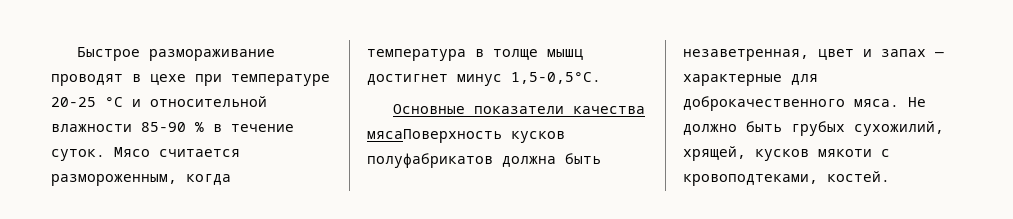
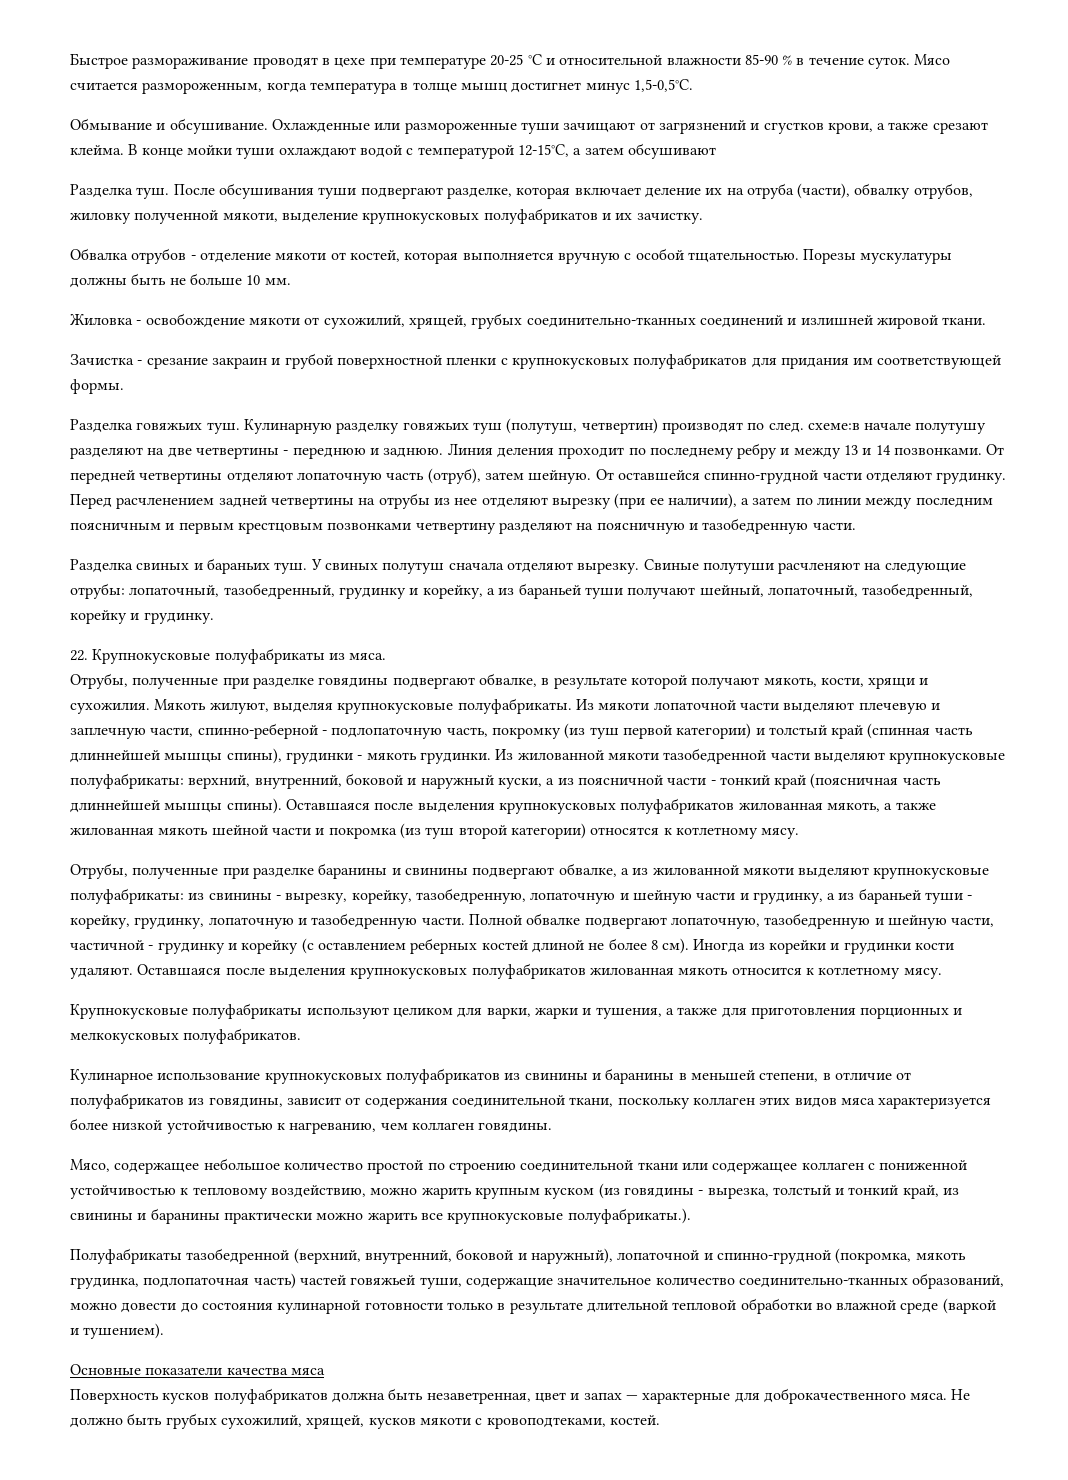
(601, 78) none -> [70,118,988,134] [70,143,716,159] [70,183,973,199] [70,208,703,224] [70,248,953,264] [70,273,291,288] [70,313,987,329] [70,353,1002,369] [70,379,124,394] [70,418,987,434] [70,443,1005,459] [70,468,1007,484] [70,493,993,509] [70,518,856,534] [70,558,966,574] [70,583,974,599] [70,610,214,624] [70,648,387,664] [70,673,929,689] [70,698,940,714] [70,723,973,739] [70,748,1006,764] [70,773,941,789] [70,798,936,814] [70,823,800,839] [70,863,990,879] [70,888,973,904] [70,913,995,929] [70,938,955,954] [70,963,942,979] [70,1003,963,1019] [70,1028,302,1044] [70,1068,912,1084] [70,1093,992,1109] [70,1118,553,1134] [70,1158,968,1174] [70,1183,960,1199] [70,1208,691,1224] [70,1248,966,1264] [70,1273,1005,1289] [70,1298,996,1314] [70,1323,165,1339] // Обмывание и обсушивание. Охлажденные или размороженные туши зачищают от загрязнений и сгустков крови, а также срезают клейма. В конце мойки туши охлаждают водой с температурой 12-15°С, а затем обсушивают // Разделка туш. После обсушивания туши подвергают разделке, которая включает деление их на отруба (части), обвалку отрубов, жиловку полученной мякоти, выделение крупнокусковых полуфабрикатов и их зачистку. // Обвалка отрубов - отделение мякоти от костей, которая выполняется вручную с особой тщательностью. Порезы мускулатуры должны быть не больше 10 мм. // Жиловка - освобождение мякоти от сухожилий, хрящей, грубых соединительно-тканных соединений и излишней жировой ткани. // Зачистка - срезание закраин и грубой поверхностной пленки с крупнокусковых полуфабрикатов для придания им соответствующей формы. // Разделка говяжьих туш. Кулинарную разделку говяжьих туш (полутуш, четвертин) производят по след. схеме:в начале полутушу разделяют на две четвертины - переднюю и заднюю. Линия деления проходит по последнему ребру и между 13 и 14 позвонками. От передней четвертины отделяют лопаточную часть (отруб), затем шейную. От оставшейся спинно-грудной части отделяют грудинку. Перед расчленением задней четвертины на отрубы из нее отделяют вырезку (при ее наличии), а затем по линии между последним поясничным и первым крестцовым позвонками четвертину разделяют на поясничную и тазобедренную части. // Разделка свиных и бараньих туш. У свиных полутуш сначала отделяют вырезку. Свиные полутуши расчленяют на следующие отрубы: лопаточный, тазобедренный, грудинку и корейку, а из бараньей туши получают шейный, лопаточный, тазобедренный, корейку и грудинку. // 22. Крупнокусковые полуфабрикаты из мяса. // Отрубы, полученные при разделке говядины подвергают обвалке, в результате которой получают мякоть, кости, хрящи и сухожилия. Мякоть жилуют, выделяя крупнокусковые полуфабрикаты. Из мякоти лопаточной части выделяют плечевую и заплечную части, спинно-реберной - подлопаточную часть, покромку (из туш первой категории) и толстый край (спинная часть длиннейшей мышцы спины), грудинки - мякоть грудинки. Из жилованной мякоти тазобедренной части выделяют крупнокусковые полуфабрикаты: верхний, внутренний, боковой и наружный куски, а из поясничной части - тонкий край (поясничная часть длиннейшей мышцы спины). Оставшаяся после выделения крупнокусковых полуфабрикатов жилованная мякоть, а также жилованная мякоть шейной части и покромка (из туш второй категории) относятся к котлетному мясу. // Отрубы, полученные при разделке баранины и свинины подвергают обвалке, а из жилованной мякоти выделяют крупнокусковые полуфабрикаты: из свинины - вырезку, корейку, тазобедренную, лопаточную и шейную части и грудинку, а из бараньей туши - корейку, грудинку, лопаточную и тазобедренную части. Полной обвалке подвергают лопаточную, тазобедренную и шейную части, частичной - грудинку и корейку (с оставлением реберных костей длиной не более 8 см). Иногда из корейки и грудинки кости удаляют. Оставшаяся после выделения крупнокусковых полуфабрикатов жилованная мякоть относится к котлетному мясу. // Крупнокусковые полуфабрикаты используют целиком для варки, жарки и тушения, а также для приготовления порционных и мелкокусковых полуфабрикатов. // Кулинарное использование крупнокусковых полуфабрикатов из свинины и баранины в меньшей степени, в отличие от полуфабрикатов из говядины, зависит от содержания соединительной ткани, поскольку коллаген этих видов мяса характеризуется более низкой устойчивостью к нагреванию, чем коллаген говядины. // Мясо, содержащее небольшое количество простой по строению соединительной ткани или содержащее коллаген с пониженной устойчивостью к тепловому воздействию, можно жарить крупным куском (из говядины - вырезка, толстый и тонкий край, из свинины и баранины практически можно жарить все крупнокусковые полуфабрикаты.). // Полуфабрикаты тазобедренной (верхний, внутренний, боковой и наружный), лопаточной и спинно-грудной (покромка, мякоть грудинка, подлопаточная часть) частей говяжьей туши, содержащие значительное количество соединительно-тканных образований, можно довести до состояния кулинарной готовности только в результате длительной тепловой обработки во влажной среде (варкой и тушением).
[367,129,502,143] мясаПоверхность -> [290,1368,325,1375] [70,1389,159,1404] мяса // Поверхность

